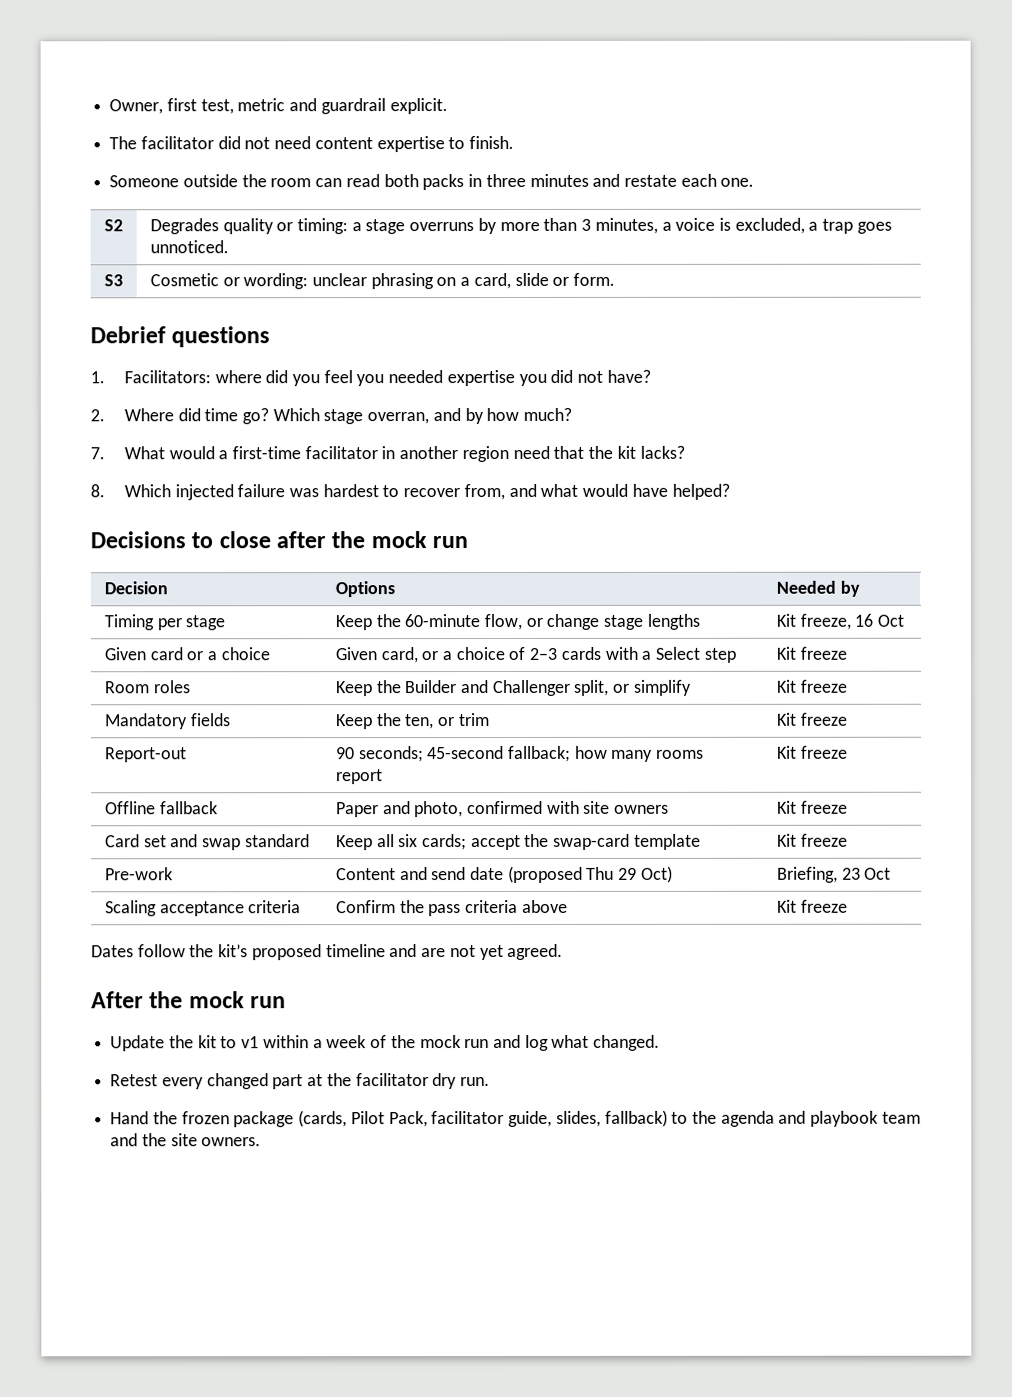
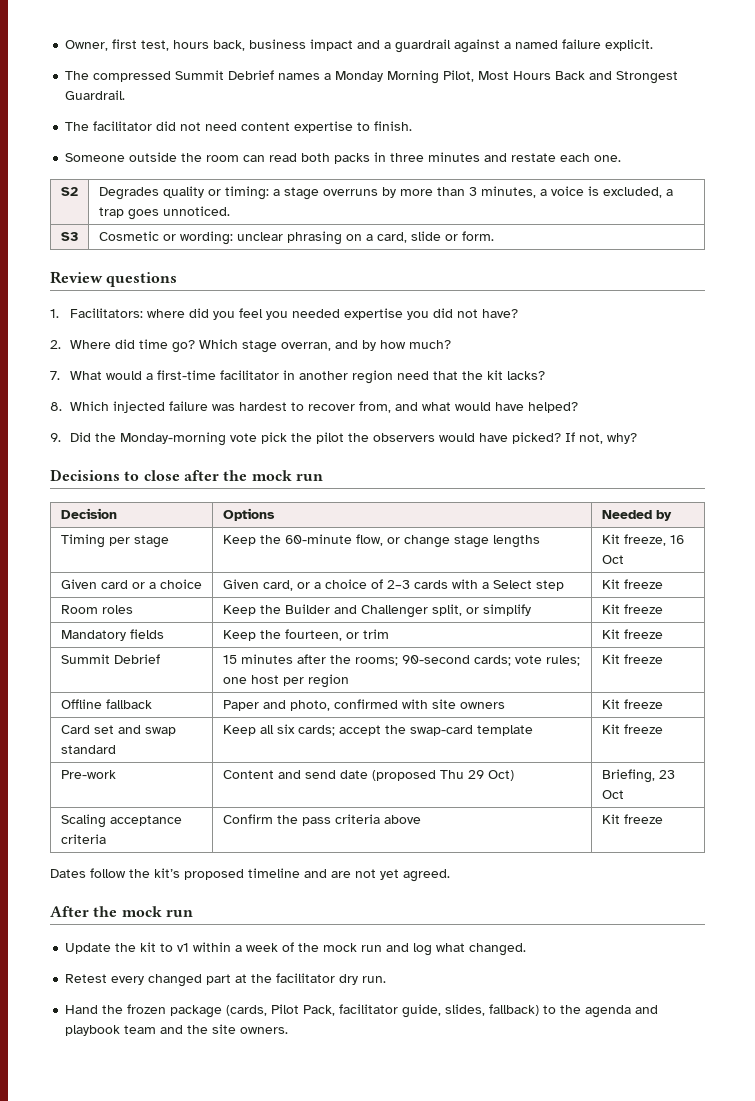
[237,98,448,115] metric and guardrail explicit. -> [173,39,654,53] [65,70,679,84] [65,90,126,100] hours back, business impact and a guardrail against a named failure explicit. // The compressed Summit Debrief names a Monday Morning Pilot, Most Hours Back and Strongest Guardrail.
[90,326,166,344] Debrief -> [50,271,103,284] Review
(730, 491) none -> [50,432,638,446] // 9. Did the Monday-morning vote pick the pilot the observers would have picked? If not, why?
[405,714,435,730] ten, -> [284,629,342,641] fourteen,
[104,747,187,763] [335,745,705,763] [335,769,383,785] Report-out | 90 seconds; 45-second fallback; how many rooms report -> [60,654,160,664] [222,654,580,666] [222,674,349,688] Summit Debrief | 15 minutes after the rooms; 90-second cards; vote rules; one host per region

